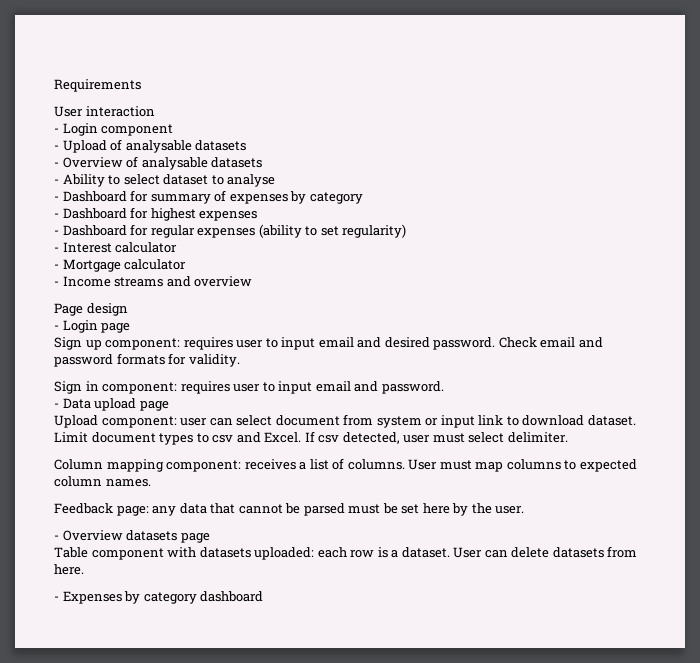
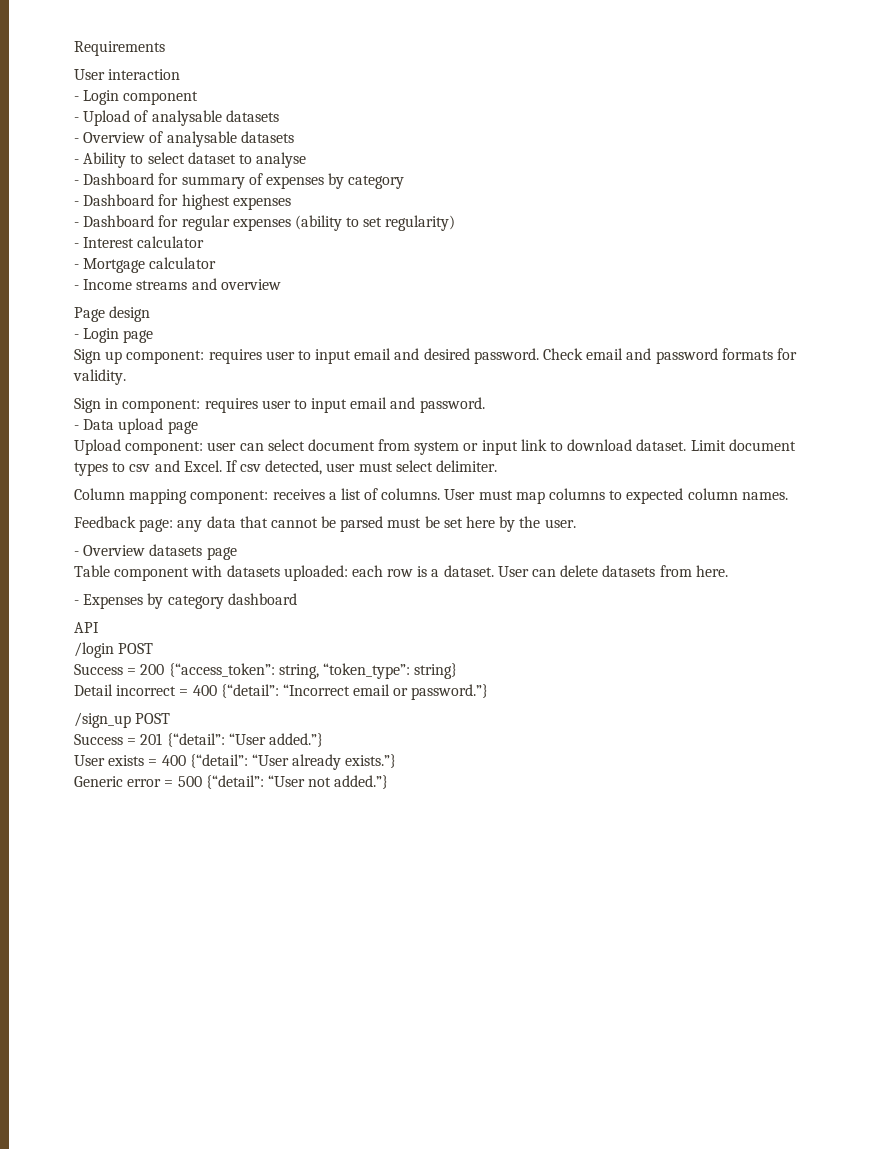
(264, 596) none -> [74,622,99,633] [74,642,154,658] [74,663,458,679] [74,684,489,700] [74,712,171,728] [74,733,323,747] [74,754,397,770] [74,775,389,789] // API // /login POST // Success = 200 {“access_token”: string, “token_type”: string} // Detail incorrect = 400 {“detail”: “Incorrect email or password.”} // /sign_up POST // Success = 201 {“detail”: “User added.”} // User exists = 400 {“detail”: “User already exists.”} // Generic error = 500 {“detail”: “User not added.”}

